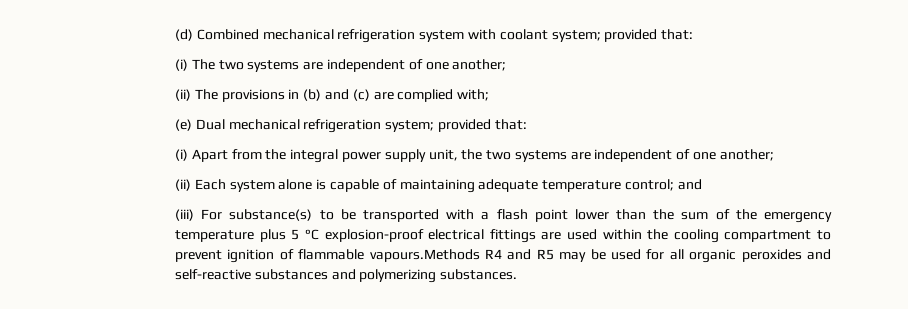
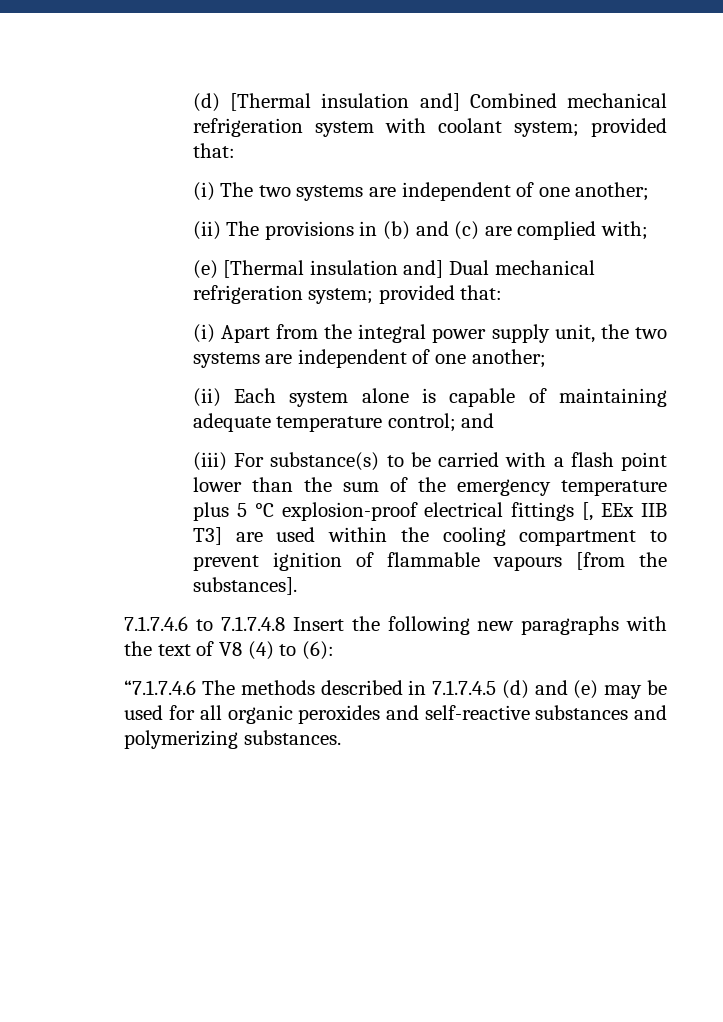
[175,29,194,41] (d) -> [192,93,460,112] (d) [Thermal insulation and]
(193, 125) none -> [223,260,444,278] [Thermal insulation and]
[362,209,439,222] transported -> [438,452,500,467] carried
(536, 236) none -> [582,502,667,521] [192,527,222,545] [, EEx IIB T3]
[369,249,554,262] vapours.Methods R4 and R5 -> [492,552,668,571] [192,577,297,595] [124,616,667,635] [124,641,334,660] [124,680,599,699] vapours [from the substances]. // 7.1.7.4.6 to 7.1.7.4.8 Insert the following new paragraphs with the text of V8 (4) to (6): // “7.1.7.4.6 The methods described in 7.1.7.4.5 (d) and (e)

